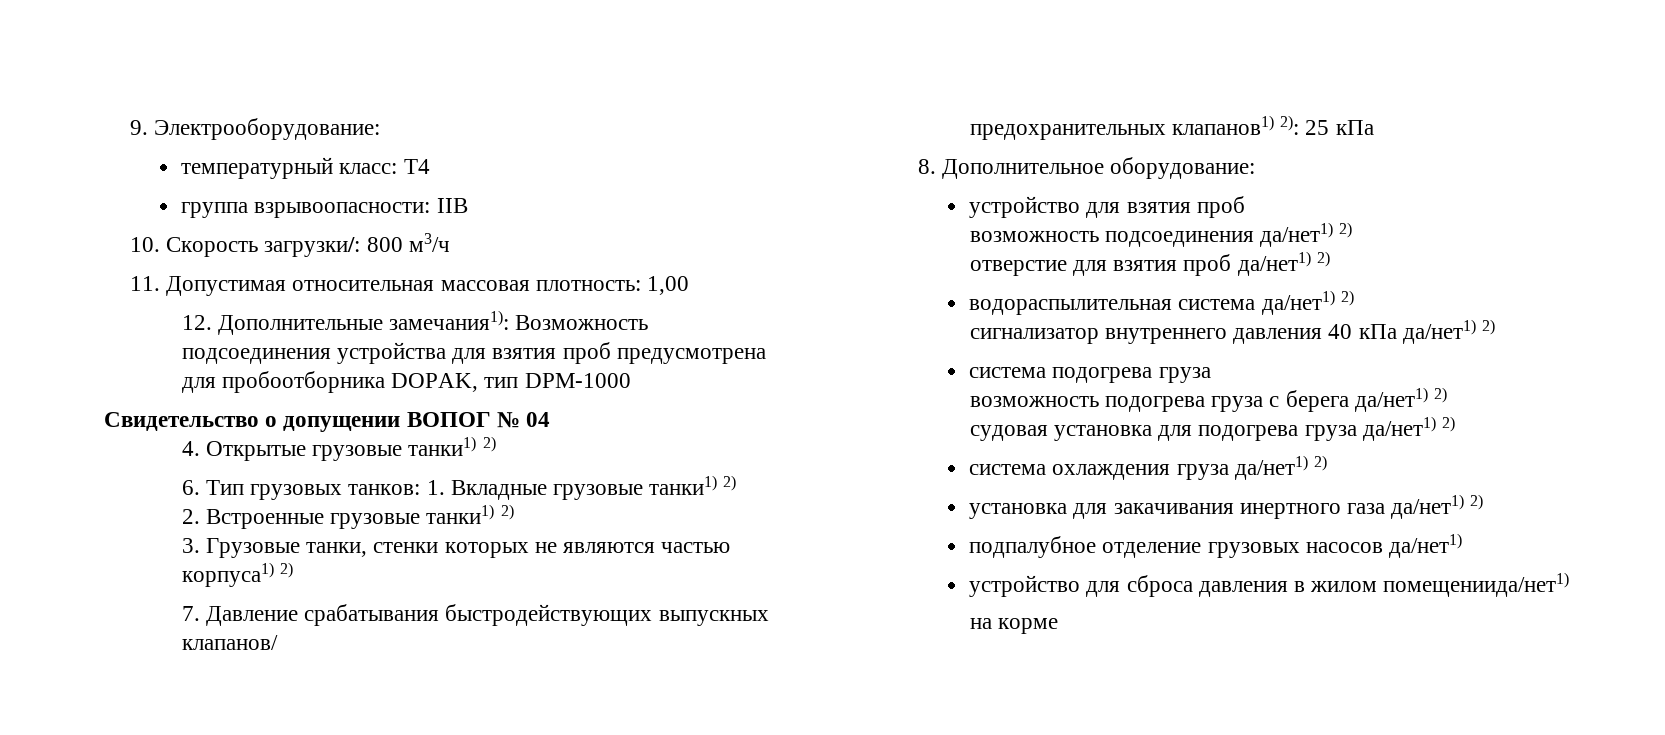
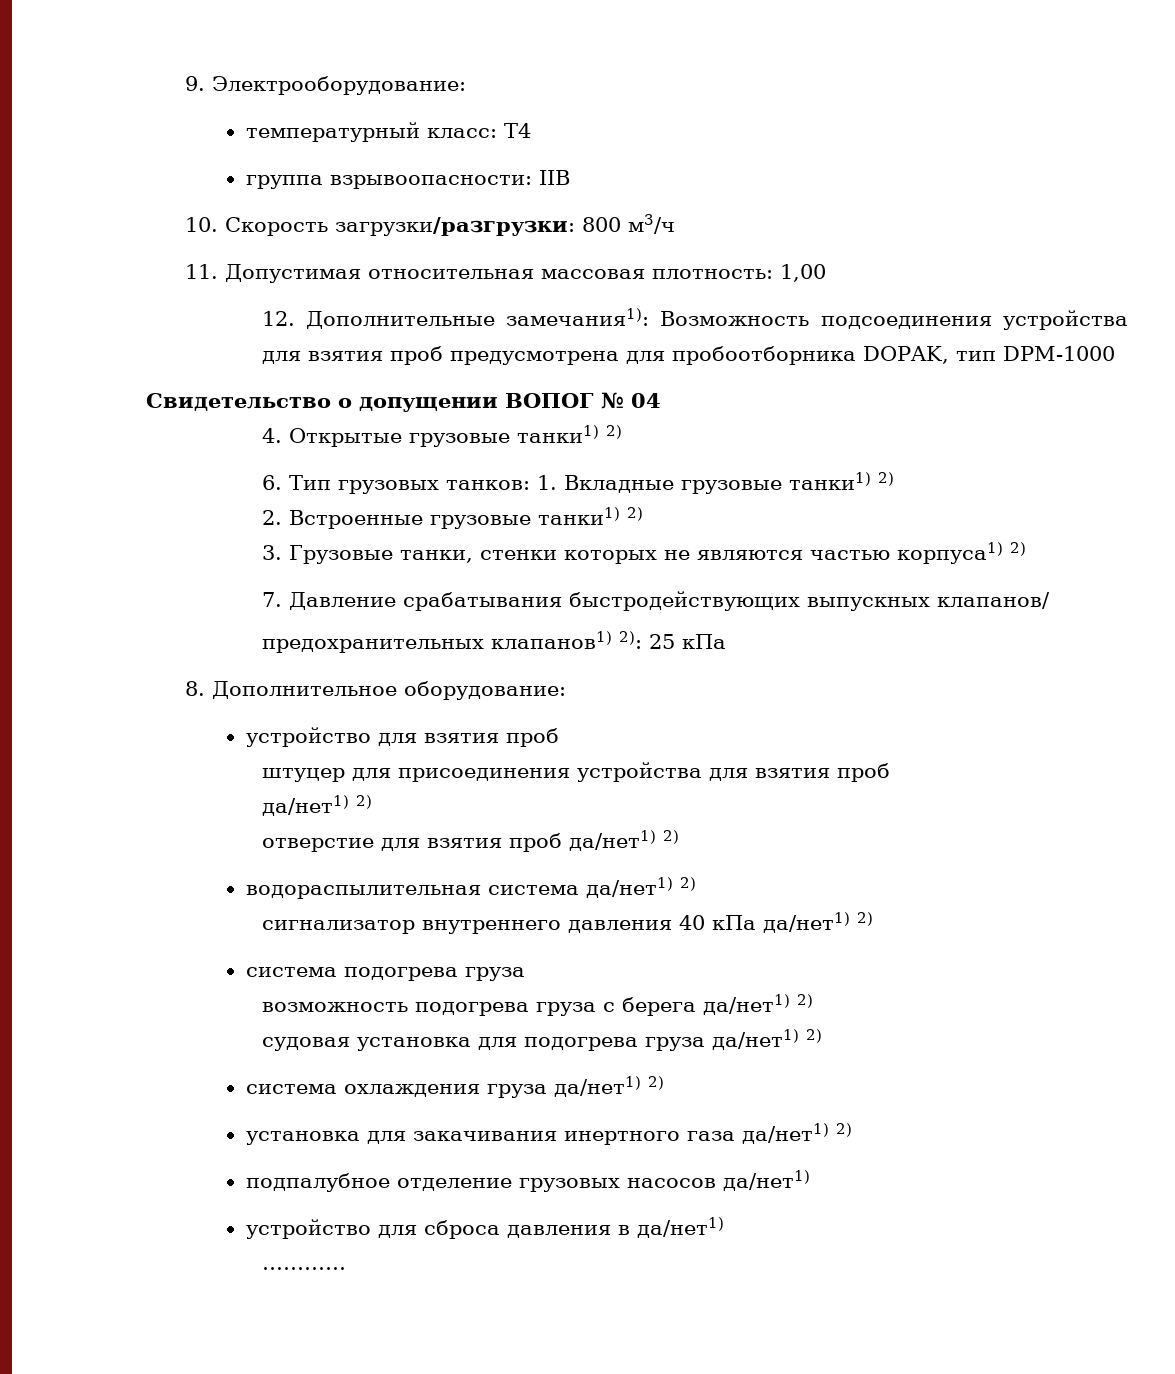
[264,237,361,257] загрузки/: -> [334,217,575,236] загрузки/разгрузки:
[969,231,1254,247] возможность подсоединения -> [261,762,890,782] штуцер для присоединения устройства для взятия проб //
[1310,572,1570,597] [969,618,1058,634] жилом помещениида/нет1) // на корме -> [636,1217,724,1238] [261,1267,346,1270] да/нет1) // …………

